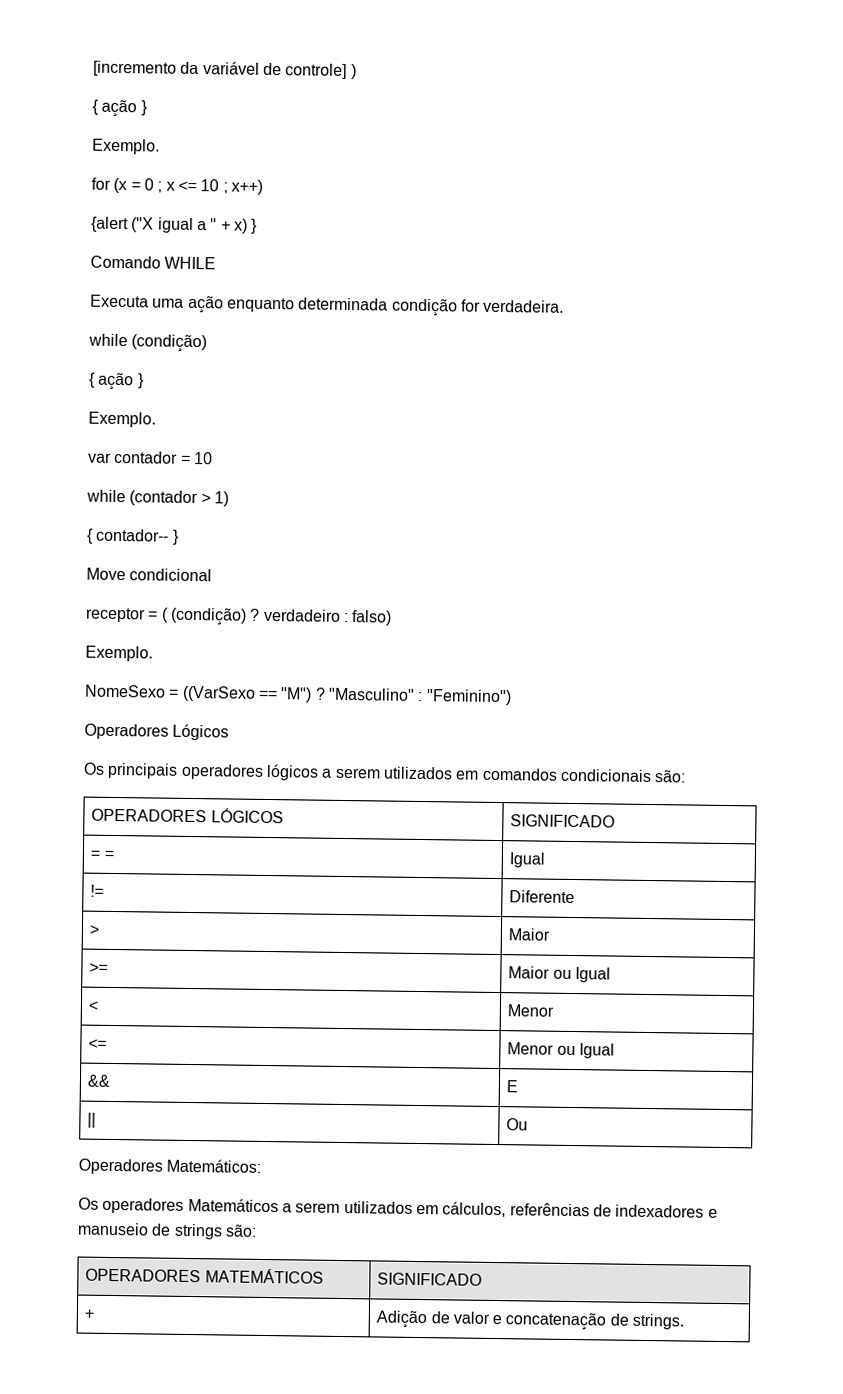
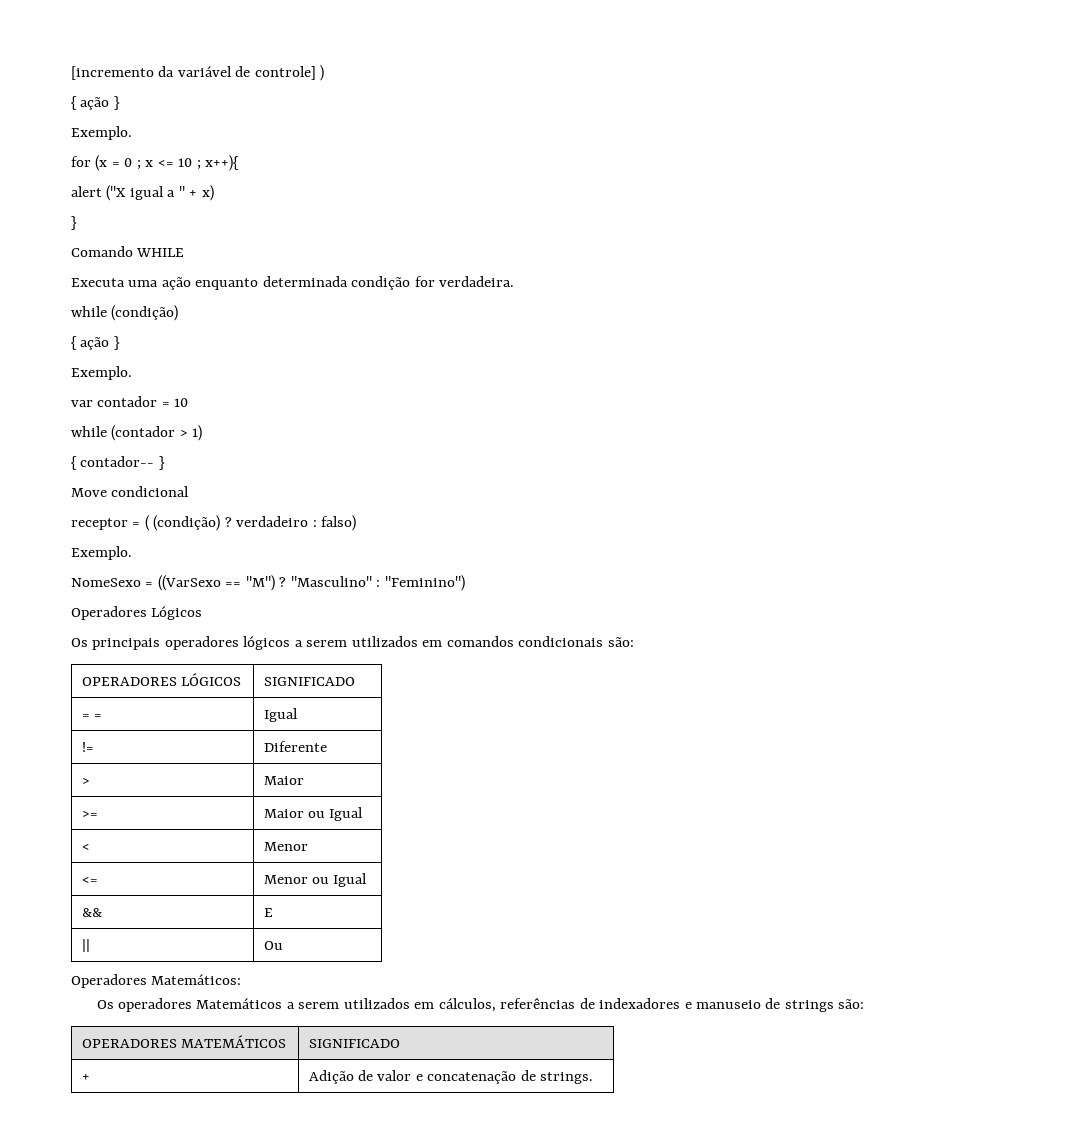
[230,179,263,195] [91,216,129,233] x++) // {alert -> [205,155,240,171] [71,186,102,197] x++){ // alert
(248, 226) none -> (214, 193) //

